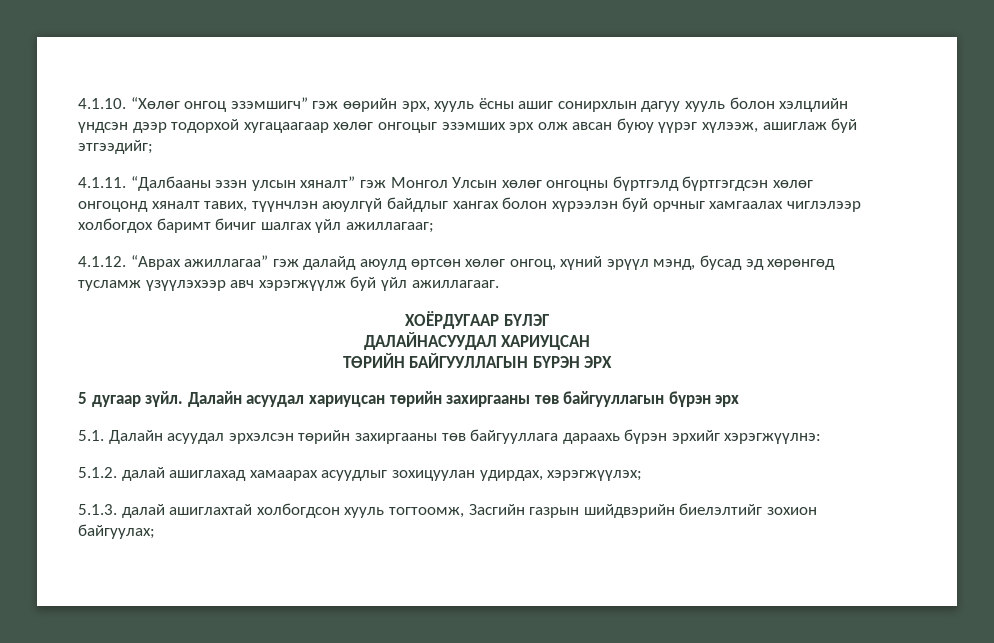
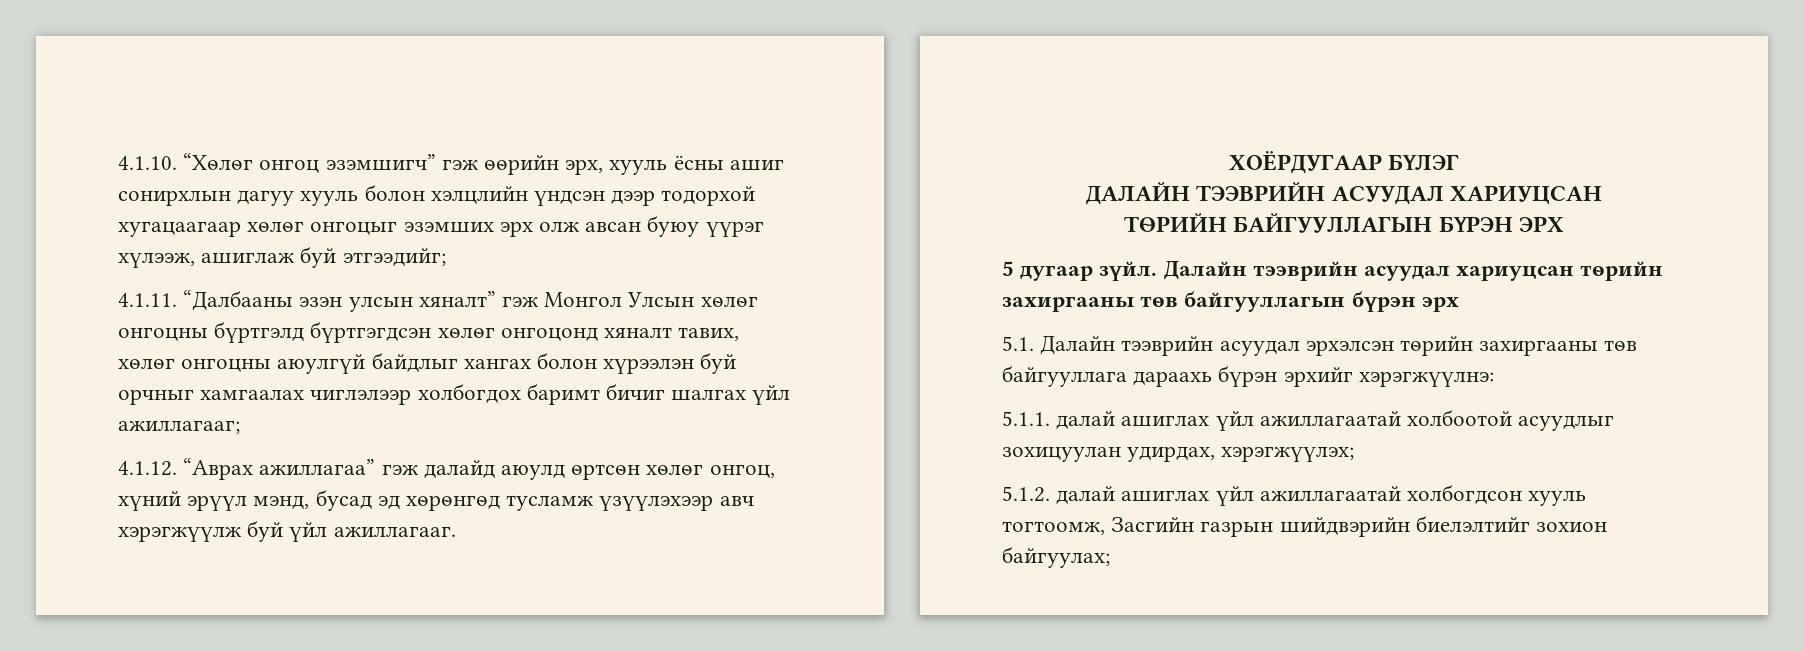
[251,201,318,212] түүнчлэн -> [118,358,272,373] хөлөг онгоцны
[363,332,497,350] ДАЛАЙНАСУУДАЛ -> [1086,182,1444,205] ДАЛАЙН ТЭЭВРИЙН АСУУДАЛ
(242, 399) none -> [1252,261,1358,281] тээврийн
(163, 437) none -> [1121,336,1214,356] тээврийн
[78,467,318,481] 5.1.2. далай ашиглахад хамаарах -> [1002,409,1513,431] 5.1.1. далай ашиглах үйл ажиллагаатай холбоотой
[78,504,253,518] 5.1.3. далай ашиглахтай -> [1002,486,1401,506] 5.1.2. далай ашиглах үйл ажиллагаатай

